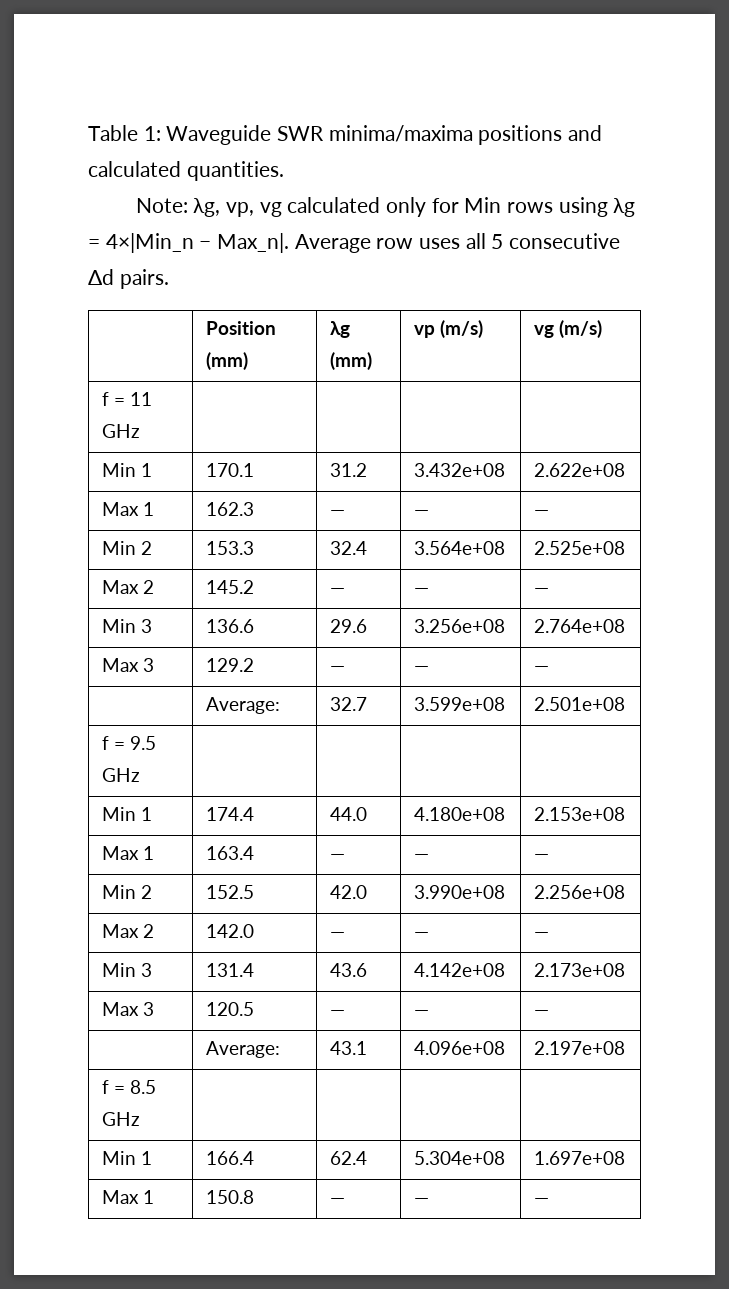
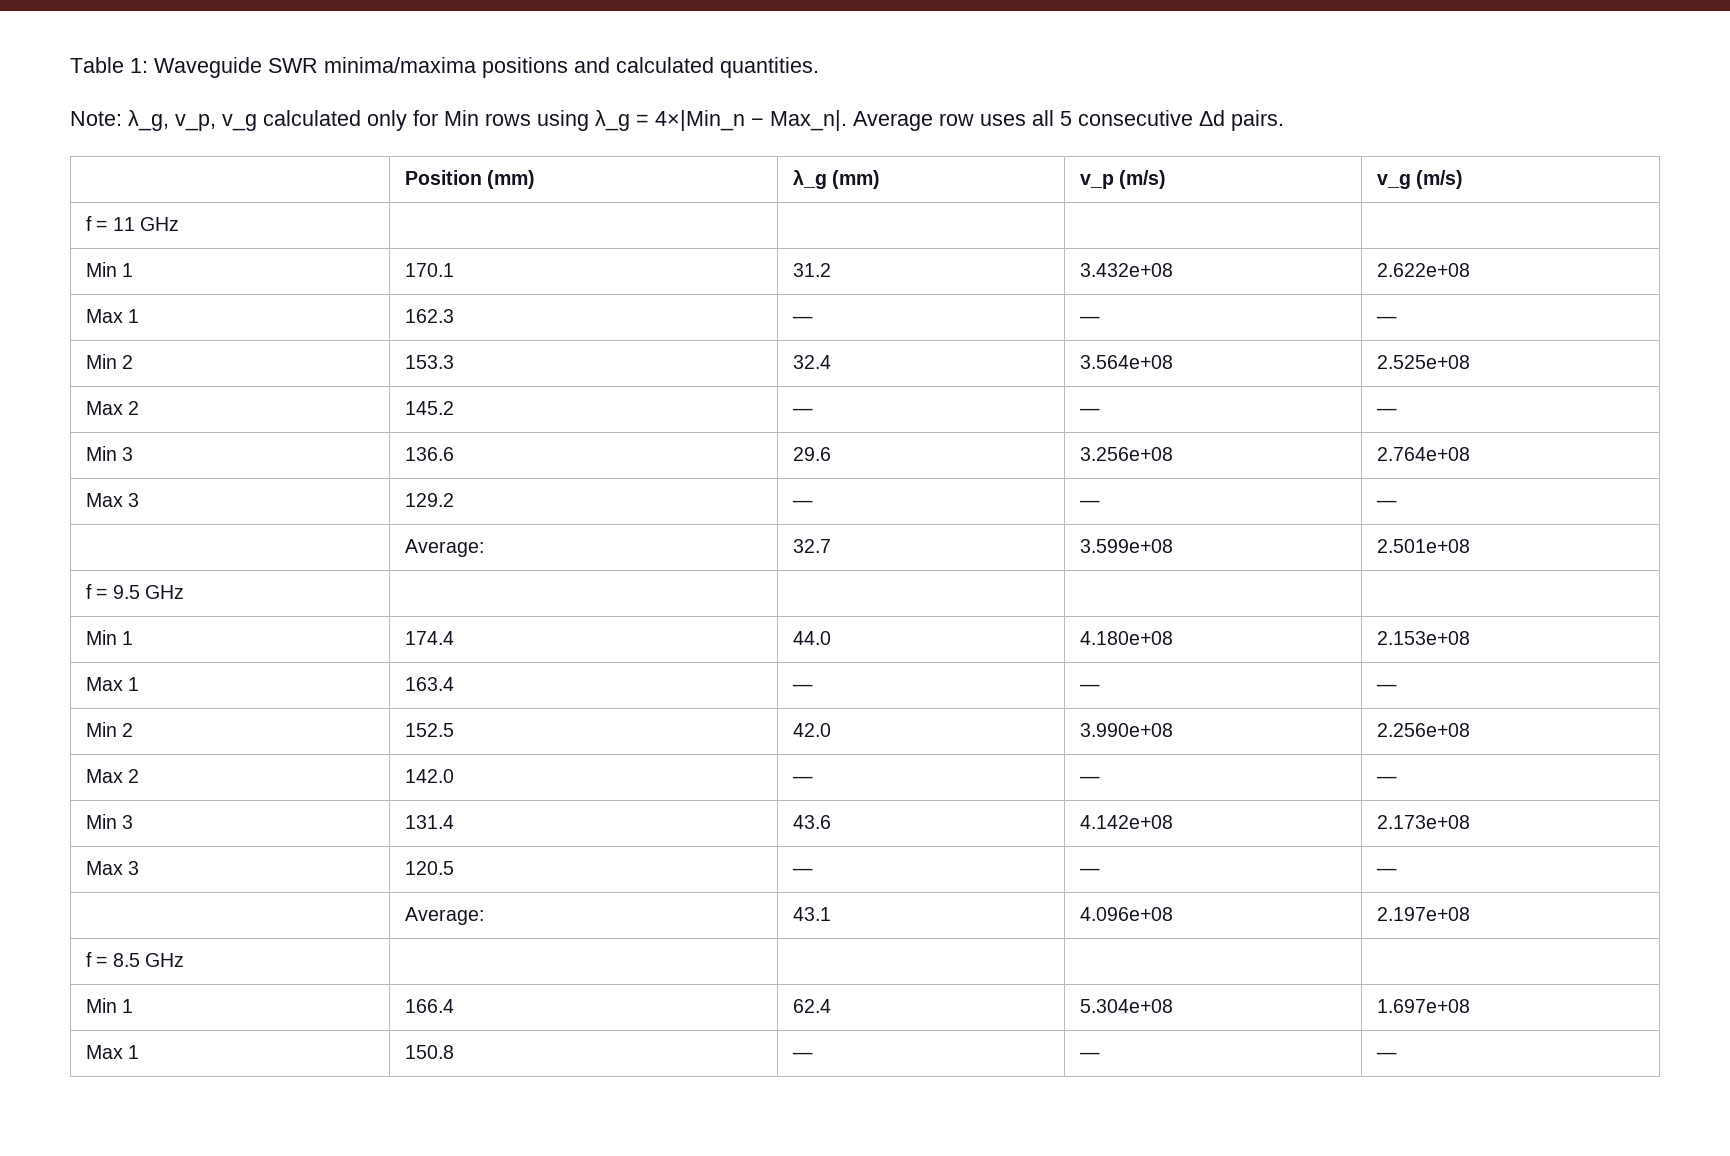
[193,198,282,217] λg, vp, vg -> [128,110,257,131] λ_g, v_p, v_g
[613,198,636,217] λg -> [595,110,630,131] λ_g
[329,321,350,338] [329,352,372,370] [413,325,435,338] λg (mm) | vp -> [793,170,881,189] [1080,174,1115,189] λ_g (mm) | v_p
[533,325,554,338] vg -> [1377,174,1412,189] v_g

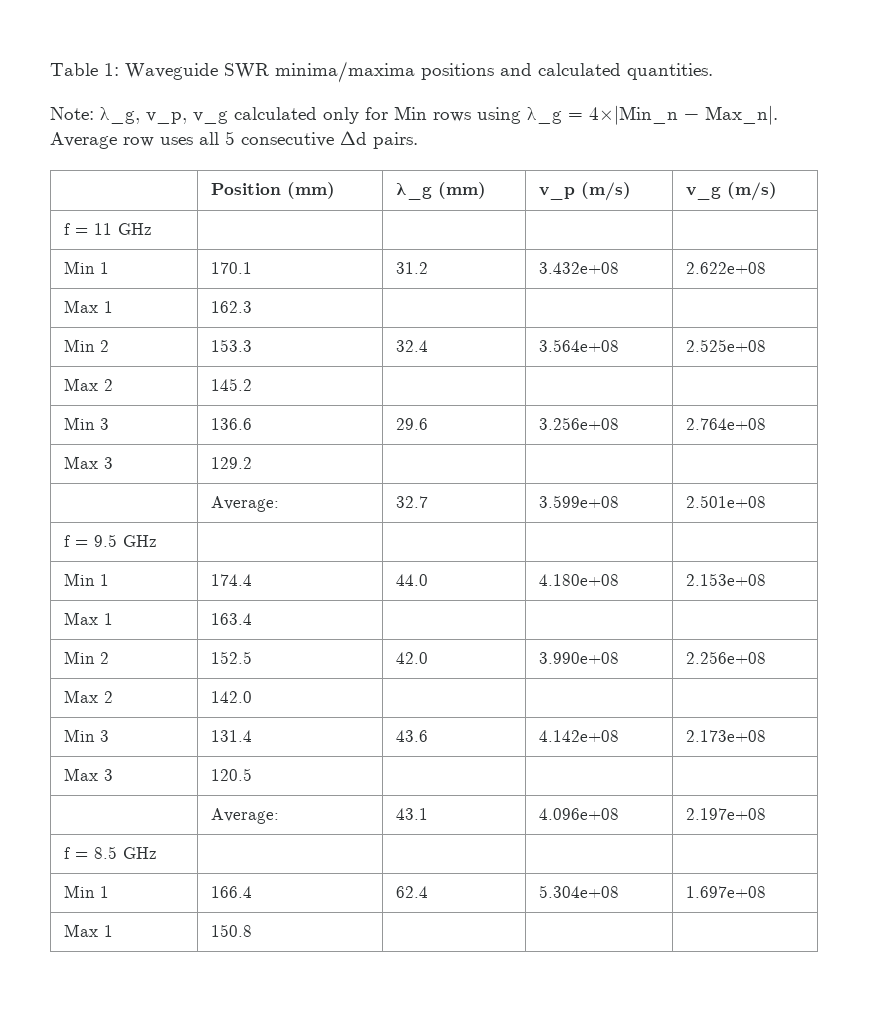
[793,316,814,323] [1080,316,1101,323] [1377,316,1398,323] — | — | — -> (252, 307) | |
[793,408,814,415] [1080,408,1101,415] [1377,408,1398,415] — | — | — -> (252, 384) | |
[793,500,814,507] [1080,500,1101,507] [1377,500,1398,507] — | — | — -> (252, 463) | |
[793,684,814,691] [1080,684,1101,691] [1377,684,1398,691] — | — | — -> (252, 619) | |
[793,776,814,783] [1080,776,1101,783] [1377,776,1398,783] — | — | — -> (252, 697) | |
[793,868,814,875] [1080,868,1101,875] [1377,868,1398,875] — | — | — -> (252, 774) | |
[793,1052,814,1059] [1080,1052,1101,1059] [1377,1052,1398,1059] — | — | — -> (252, 930) | |

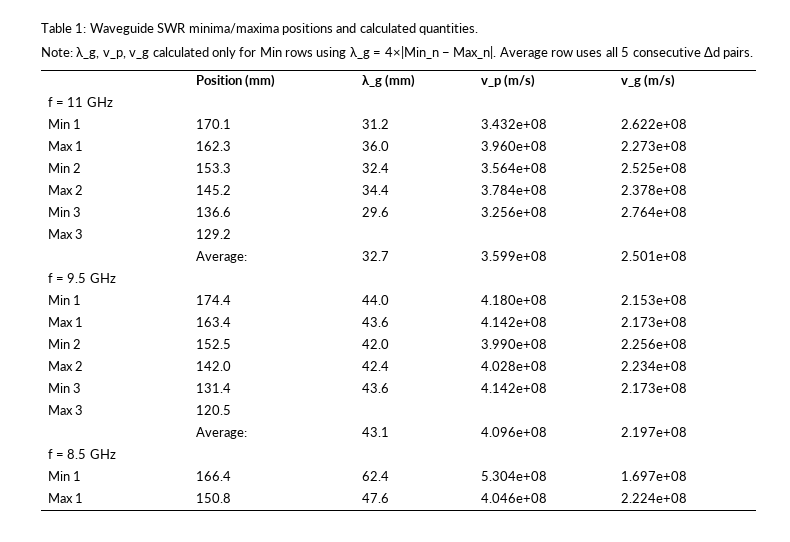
(252, 307) | | -> [361,141,389,151] [480,141,547,151] [620,141,687,151] 36.0 | 3.960e+08 | 2.273e+08
(252, 384) | | -> [361,185,389,195] [480,185,547,195] [620,185,687,195] 34.4 | 3.784e+08 | 2.378e+08
(252, 619) | | -> [361,317,389,327] [480,317,547,327] [620,317,687,327] 43.6 | 4.142e+08 | 2.173e+08
(252, 697) | | -> [361,361,389,371] [480,361,547,371] [620,361,687,371] 42.4 | 4.028e+08 | 2.234e+08
(252, 930) | | -> [361,493,389,503] [480,493,547,503] [620,493,687,503] 47.6 | 4.046e+08 | 2.224e+08

